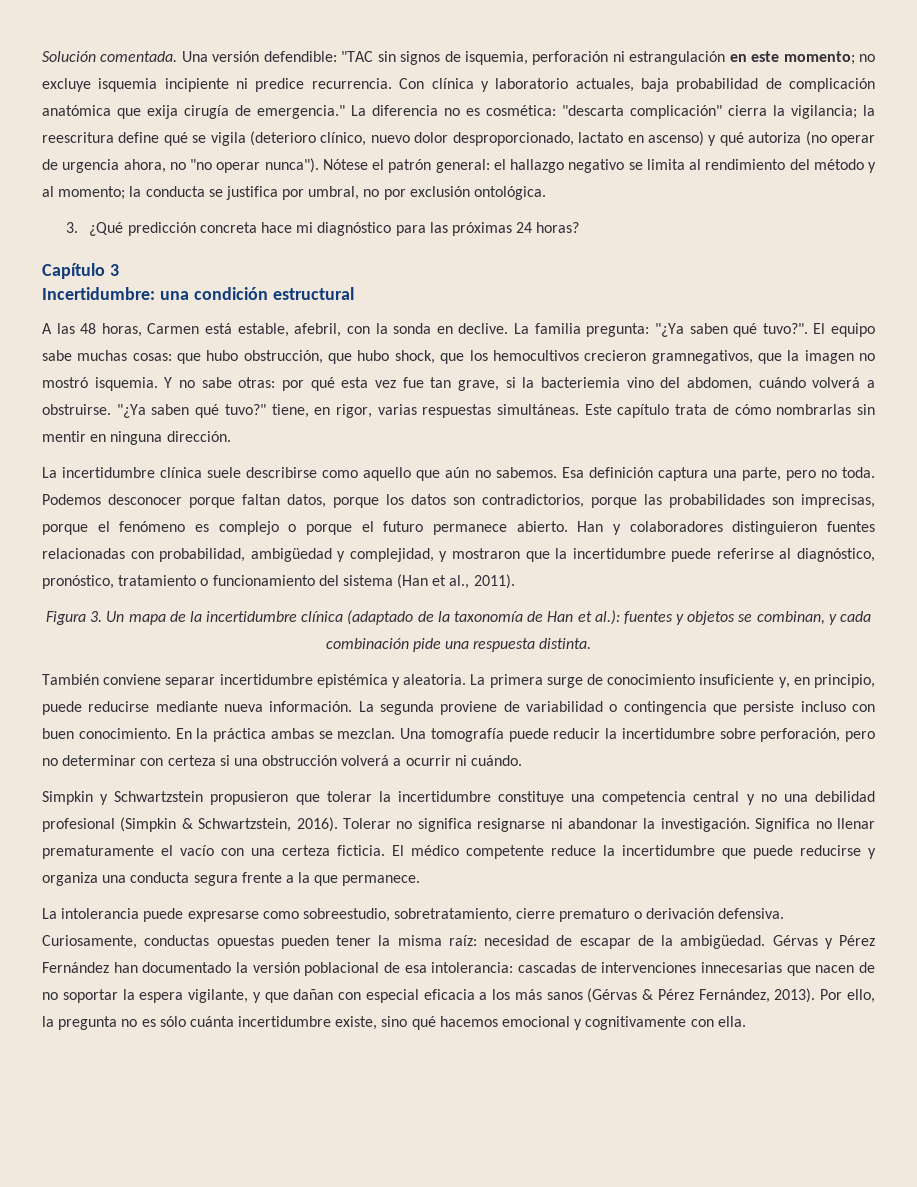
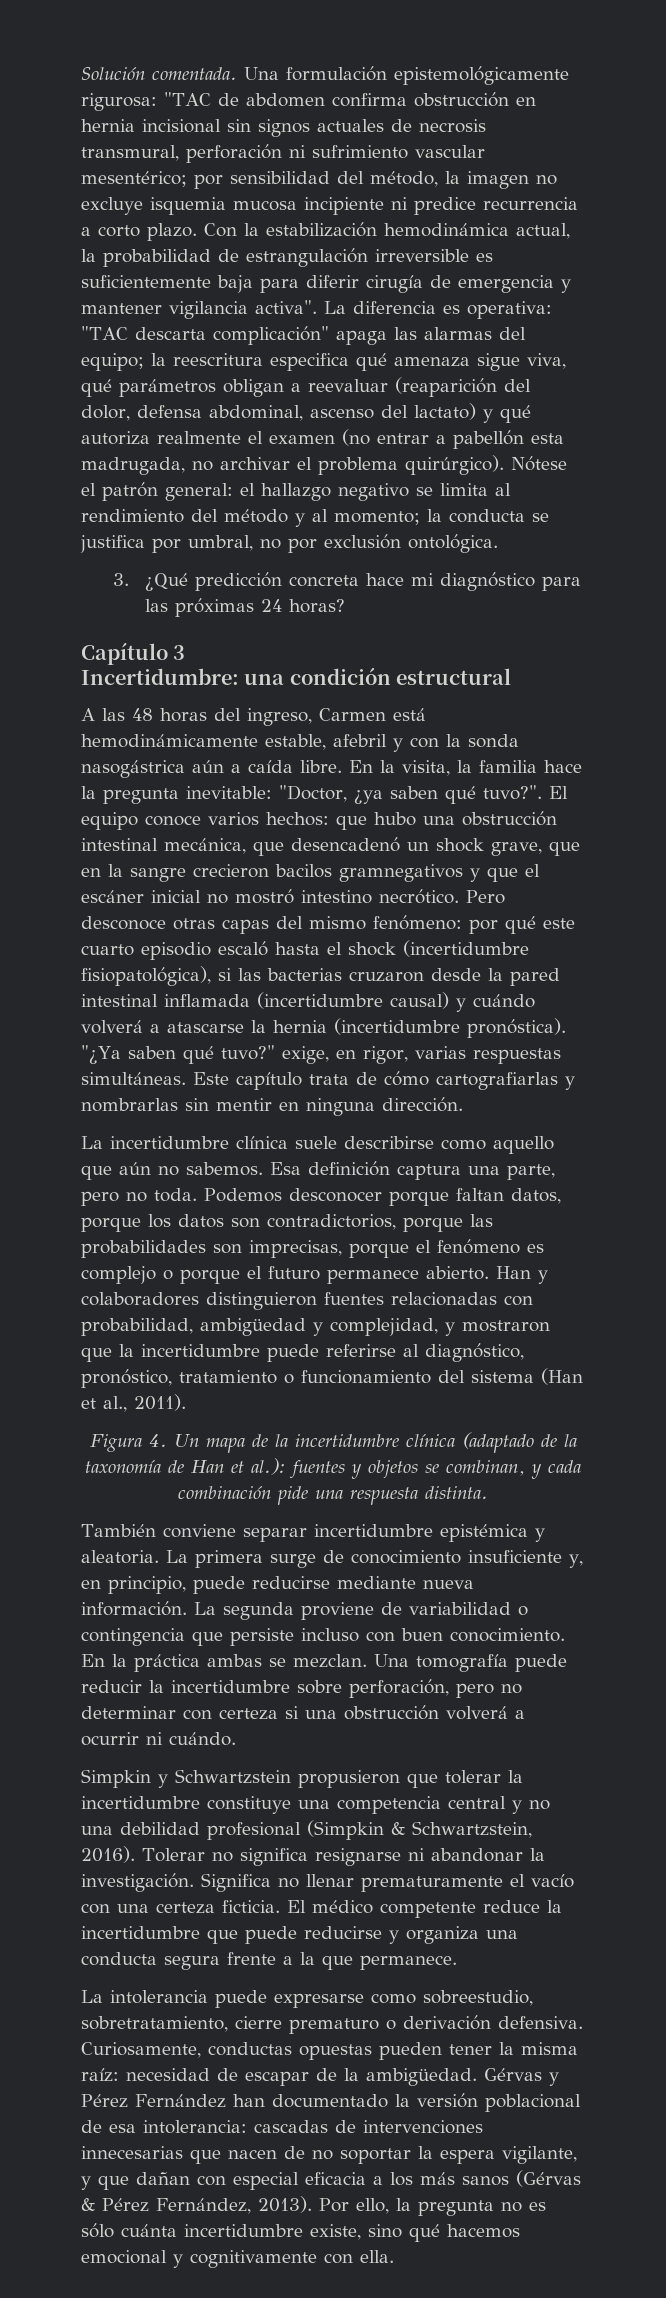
[212,51,855,65] versión defendible: "TAC sin signos de isquemia, perforación ni estrangulación en este momento; -> [286,66,569,85] [81,92,536,111] [81,119,486,137] [81,144,485,163] [81,171,529,189] formulación epistemológicamente rigurosa: "TAC de abdomen confirma obstrucción en hernia incisional sin signos actuales de necrosis transmural, perforación ni sufrimiento vascular mesentérico; por sensibilidad del método, la imagen
(158, 85) none -> [233,200,297,211] mucosa
[311,78,875,92] [42,105,875,119] [42,131,875,146] [42,158,319,173] recurrencia. Con clínica y laboratorio actuales, baja probabilidad de complicación anatómica que exija cirugía de emergencia." La diferencia no es cosmética: "descarta complicación" cierra la vigilancia; la reescritura define qué se vigila (deterioro clínico, nuevo dolor desproporcionado, lactato en ascenso) y qué autoriza (no operar de urgencia ahora, no "no operar nunca"). -> [483,197,578,210] [81,222,570,241] [81,248,493,267] [81,275,571,293] [81,300,552,319] [81,326,526,345] [81,353,566,371] [81,377,531,397] [81,403,531,423] [81,429,564,449] [81,455,504,475] recurrencia a corto plazo. Con la estabilización hemodinámica actual, la probabilidad de estrangulación irreversible es suficientemente baja para diferir cirugía de emergencia y mantener vigilancia activa". La diferencia es operativa: "TAC descarta complicación" apaga las alarmas del equipo; la reescritura especifica qué amenaza sigue viva, qué parámetros obligan a reevaluar (reaparición del dolor, defensa abdominal, ascenso del lactato) y qué autoriza realmente el examen (no entrar a pabellón esta madrugada, no archivar el problema quirúrgico).
[101,323,684,337] horas, Carmen está estable, afebril, con la sonda en declive. La familia pregunta: "¿Ya -> [160,708,426,726] [81,734,519,752] [81,760,582,778] [81,785,383,804] horas del ingreso, Carmen está hemodinámicamente estable, afebril y con la sonda nasogástrica aún a caída libre. En la visita, la familia hace la pregunta inevitable: "Doctor, ¿ya
[42,350,876,364] [42,377,875,391] [42,404,111,415] sabe muchas cosas: que hubo obstrucción, que hubo shock, que los hemocultivos crecieron gramnegativos, que la imagen no mostró isquemia. Y no sabe otras: por qué esta vez fue tan grave, si la bacteriemia vino del abdomen, cuándo volverá a obstruirse. -> [145,811,557,830] [81,837,580,856] [81,864,540,882] [81,889,505,904] [81,915,575,934] [81,940,529,960] [81,966,560,986] [81,992,535,1012] [81,1018,566,1038] conoce varios hechos: que hubo una obstrucción intestinal mecánica, que desencadenó un shock grave, que en la sangre crecieron bacilos gramnegativos y que el escáner inicial no mostró intestino necrótico. Pero desconoce otras capas del mismo fenómeno: por qué este cuarto episodio escaló hasta el shock (incertidumbre fisiopatológica), si las bacterias cruzaron desde la pared intestinal inflamada (incertidumbre causal) y cuándo volverá a atascarse la hernia (incertidumbre pronóstica).
[271,404,309,418] tiene, -> [281,1046,329,1064] exige,
(771, 409) none -> [436,1072,575,1090] cartografiarlas y
[90,611,103,622] 3. -> [148,1434,167,1447] 4.

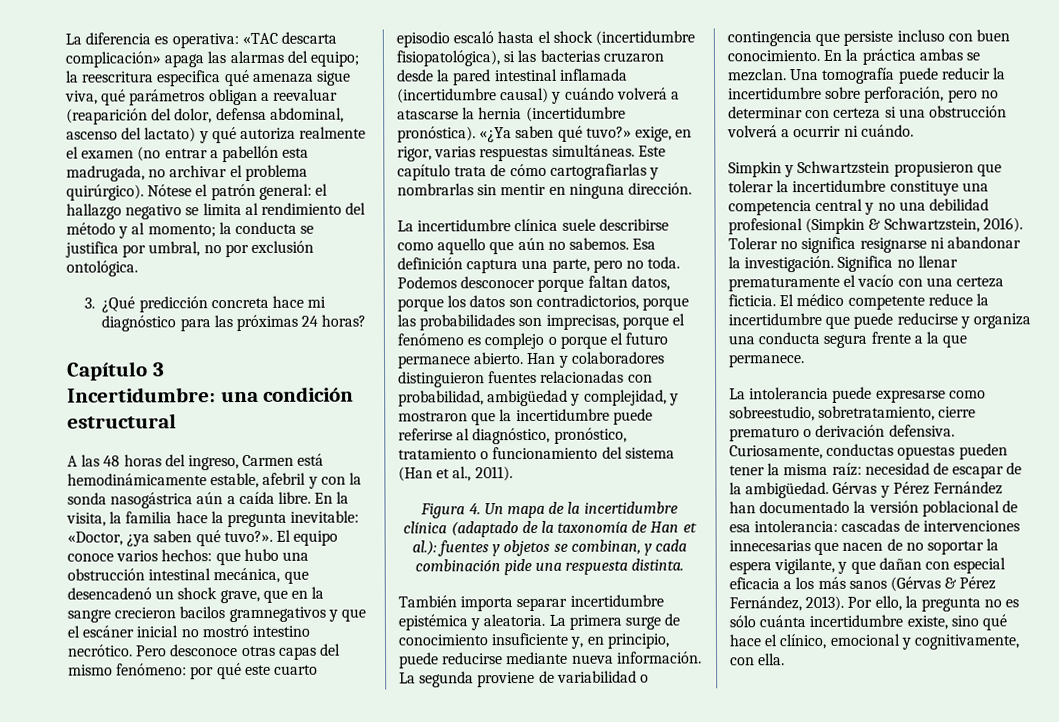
[81,66,569,85] [81,92,536,111] [81,119,486,137] [81,144,485,163] [81,171,557,189] [81,197,578,215] [81,222,570,241] [81,248,493,267] [81,275,571,293] [81,300,317,319] Solución comentada. Una formulación epistemológicamente rigurosa: "TAC de abdomen confirma obstrucción en hernia incisional sin signos actuales de necrosis transmural, perforación ni sufrimiento vascular mesentérico; por sensibilidad del método, la imagen no excluye isquemia mucosa incipiente ni predice recurrencia a corto plazo. Con la estabilización hemodinámica actual, la probabilidad de estrangulación irreversible es suficientemente baja para diferir cirugía de emergencia y mantener vigilancia activa". -> (65, 39) none
[81,326,329,345] "TAC descarta complicación" -> [241,31,337,45] [65,51,161,68] «TAC descarta complicación»
[279,785,347,802] "Doctor, -> [67,531,123,546] «Doctor,
[482,785,542,800] tuvo?". -> [223,530,273,543] tuvo?».
[81,1045,275,1064] "¿Ya saben qué tuvo?" -> [479,125,632,143] «¿Ya saben qué tuvo?»
[162,1524,236,1538] conviene -> [460,596,514,612] importa
[447,2224,520,2238] hacemos -> [729,633,828,650] hace el clínico,
[190,2250,317,2268] cognitivamente -> [913,634,1020,650] cognitivamente,

